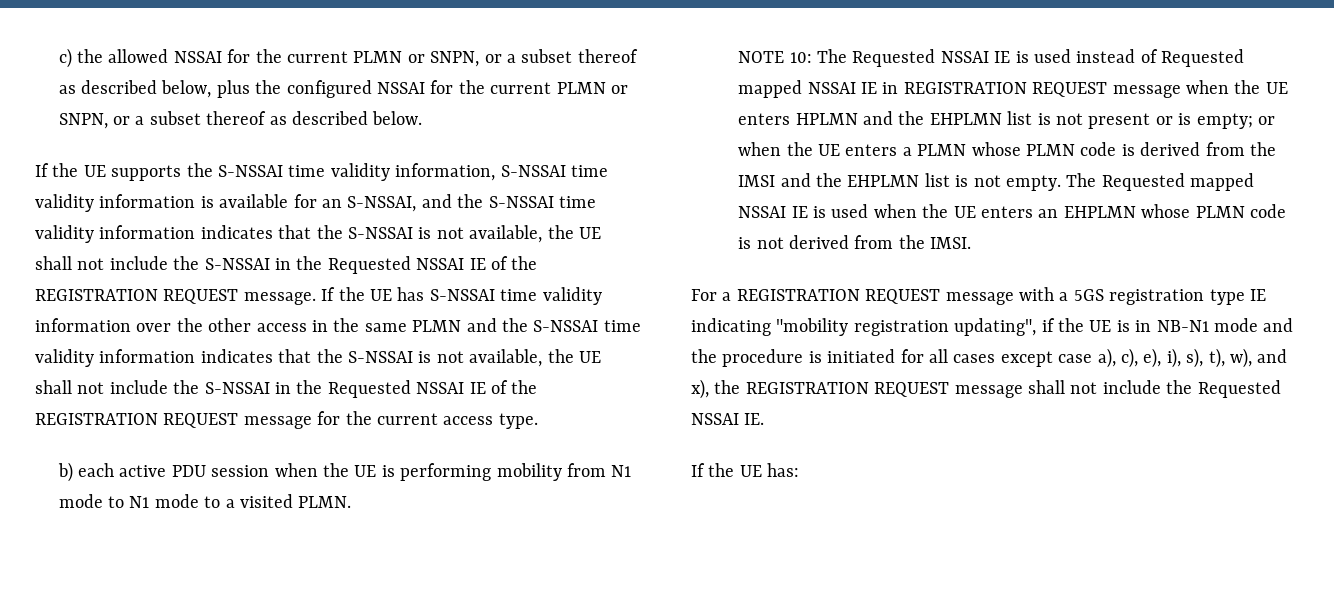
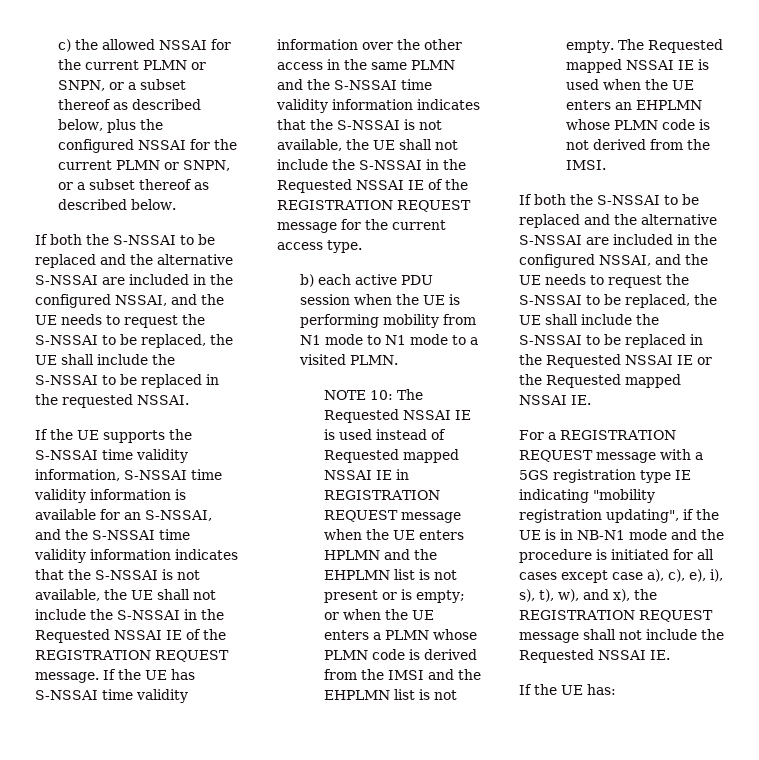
(423, 118) none -> [35,234,215,245] [35,254,233,268] [35,274,233,285] [35,294,224,308] [35,314,205,328] [35,334,233,348] [35,354,175,365] [35,374,219,388] [35,394,189,408] // If both the S-NSSAI to be replaced and the alternative S-NSSAI are included in the configured NSSAI, and the UE needs to request the S-NSSAI to be replaced, the UE shall include the S-NSSAI to be replaced in the requested NSSAI.
(972, 243) none -> [519,194,699,205] [519,214,717,228] [519,234,717,245] [519,254,708,268] [519,274,689,288] [519,294,717,308] [519,314,659,325] [519,334,703,348] [519,354,712,368] [519,374,681,388] [519,395,591,405] // If both the S-NSSAI to be replaced and the alternative S-NSSAI are included in the configured NSSAI, and the UE needs to request the S-NSSAI to be replaced, the UE shall include the S-NSSAI to be replaced in the Requested NSSAI IE or the Requested mapped NSSAI IE.

